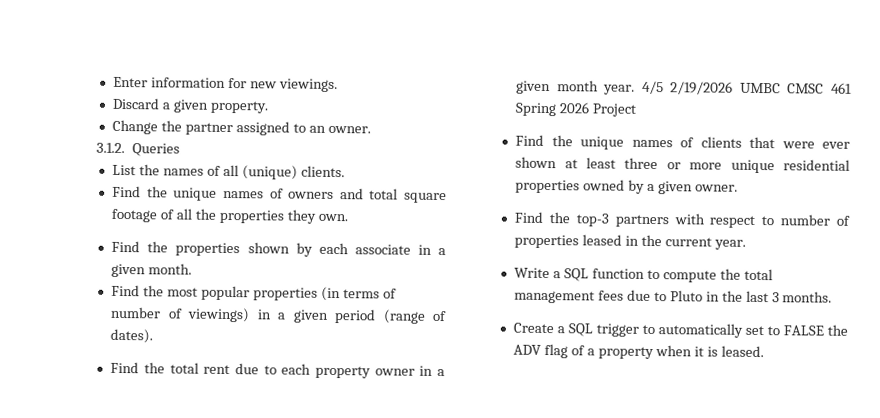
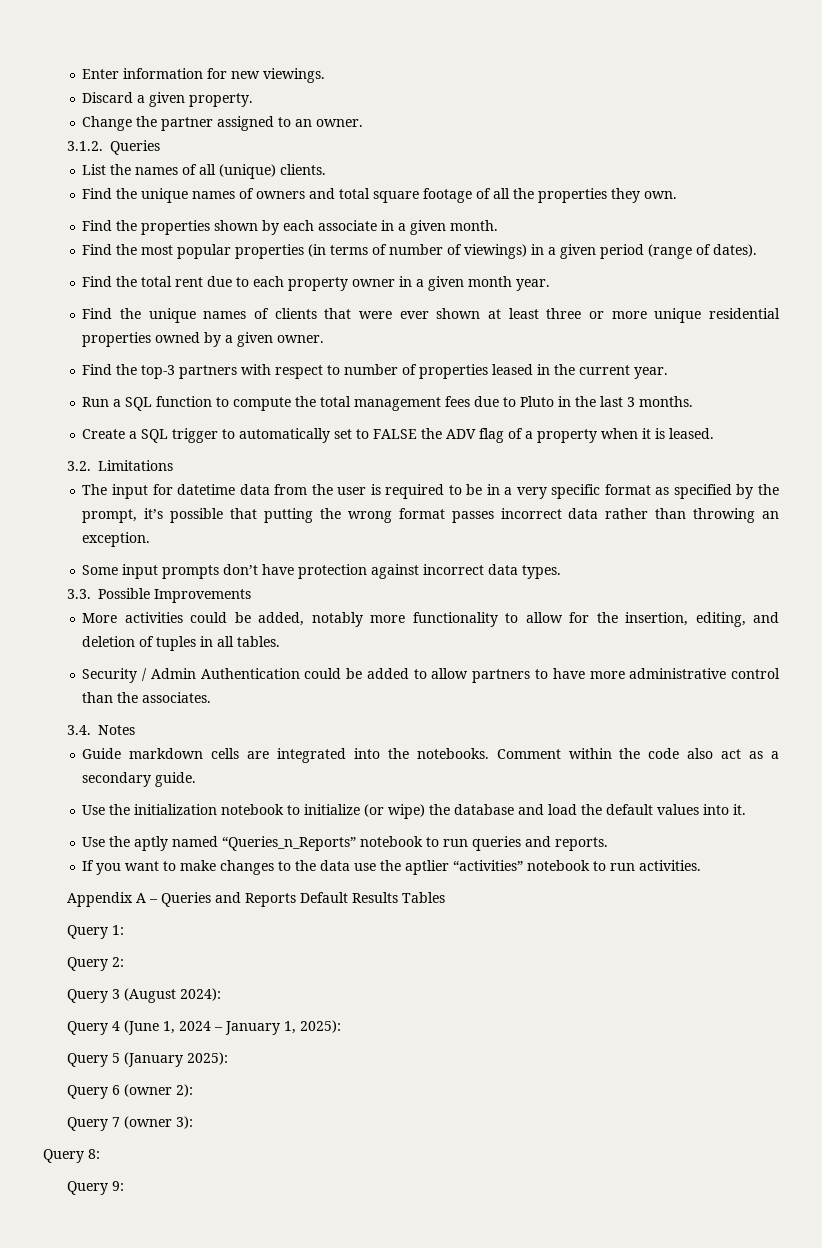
[641,80,852,95] [515,102,637,117] 4/5 2/19/2026 UMBC CMSC 461 Spring 2026 Project -> (551, 285) none
[514,267,551,279] Write -> [82,397,110,407] Run
(764, 351) none -> [67,460,174,471] [82,484,780,499] [82,508,779,523] [82,532,151,547] [82,564,562,579] [67,588,252,603] [82,612,779,627] [82,636,281,651] [82,668,780,683] [82,692,212,703] [67,725,136,735] [82,748,779,763] [82,772,197,787] [82,804,747,819] [82,836,609,851] [82,860,702,875] [67,892,446,907] [67,925,125,939] [67,957,125,971] [67,988,222,1003] [67,1020,342,1035] [67,1052,229,1067] [67,1084,194,1099] [67,1116,194,1131] [43,1149,100,1163] [67,1181,125,1195] // 3.2. Limitations // The input for datetime data from the user is required to be in a very specific format as specified by the prompt, it’s possible that putting the wrong format passes incorrect data rather than throwing an exception. // Some input prompts don’t have protection against incorrect data types. // 3.3. Possible Improvements // More activities could be added, notably more functionality to allow for the insertion, editing, and deletion of tuples in all tables. // Security / Admin Authentication could be added to allow partners to have more administrative control than the associates. // 3.4. Notes // Guide markdown cells are integrated into the notebooks. Comment within the code also act as a secondary guide. // Use the initialization notebook to initialize (or wipe) the database and load the default values into it. // Use the aptly named “Queries_n_Reports” notebook to run queries and reports. // If you want to make changes to the data use the aptlier “activities” notebook to run activities. // Appendix A – Queries and Reports Default Results Tables // Query 1: // Query 2: // Query 3 (August 2024): // Query 4 (June 1, 2024 – January 1, 2025): // Query 5 (January 2025): // Query 6 (owner 2): // Query 7 (owner 3): // Query 8: // Query 9:

